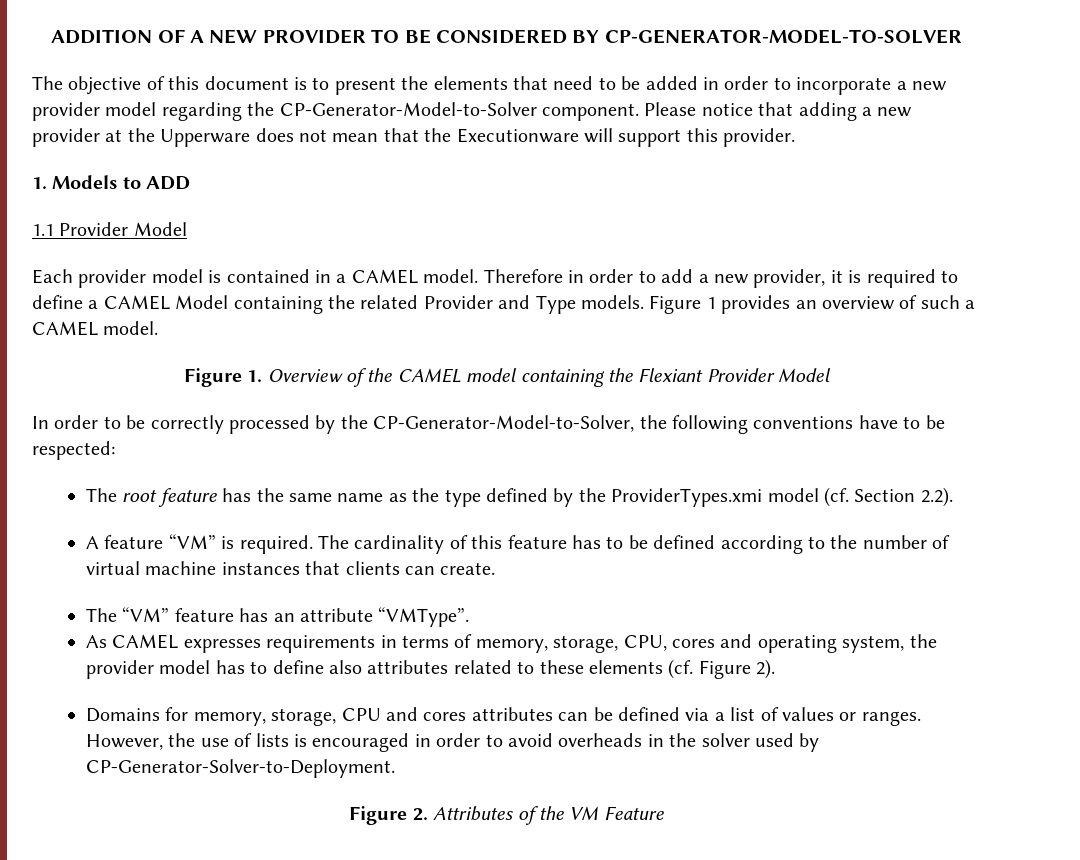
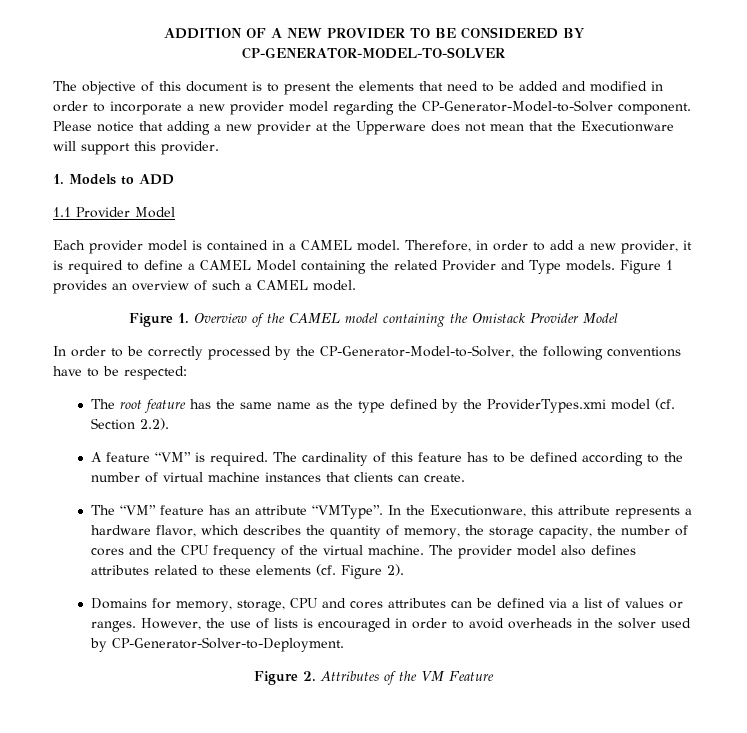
(698, 83) none -> [562,81,647,92] and modified
[483,269,563,283] Therefore -> [405,240,471,252] Therefore,
[638,368,704,382] Flexiant -> [472,313,526,323] Omistack
[85,634,937,653] [85,660,362,679] // As CAMEL expresses requirements in terms of memory, storage, CPU, cores and operating system, the provider model has to define also -> [387,505,692,519] [90,525,688,539] [90,545,636,559] In the Executionware, this attribute represents a hardware flavor, which describes the quantity of memory, the storage capacity, the number of cores and the CPU frequency of the virtual machine. The provider model also defines

